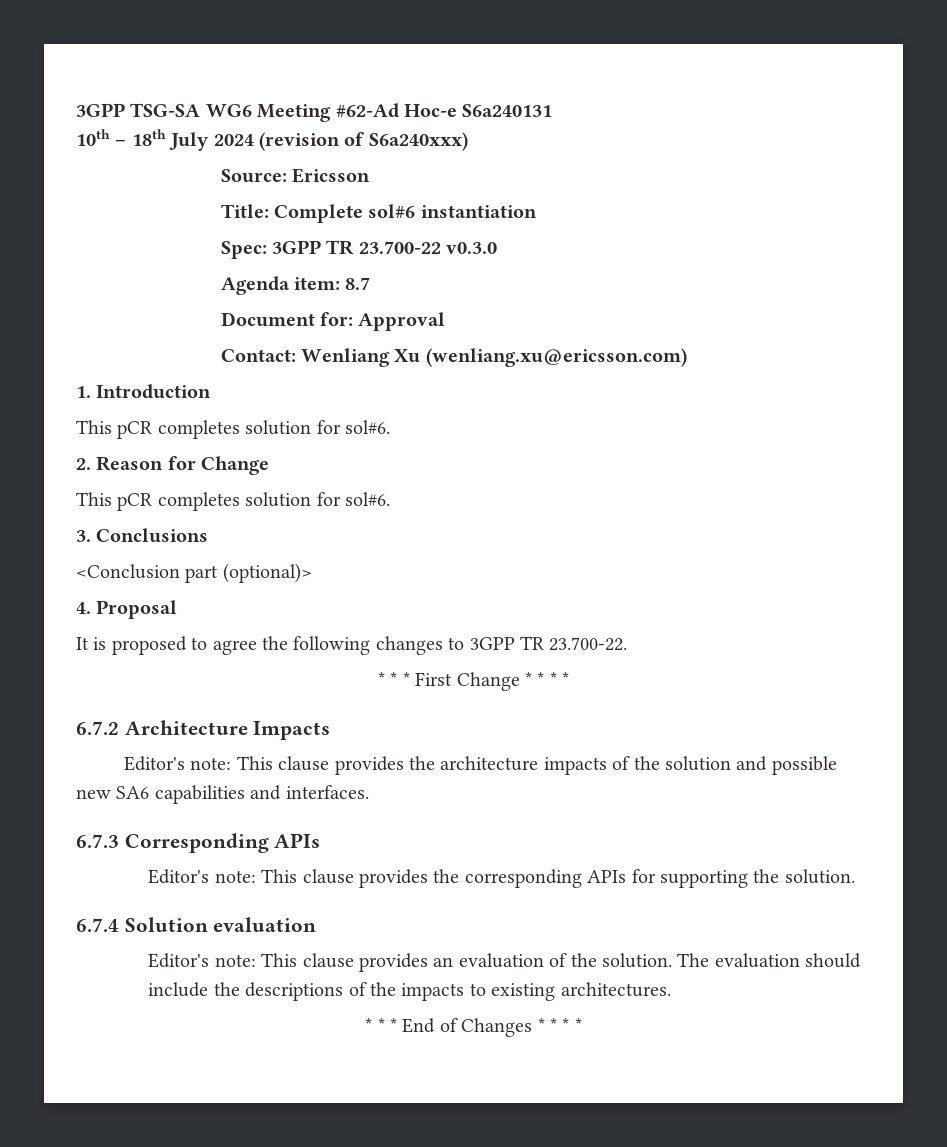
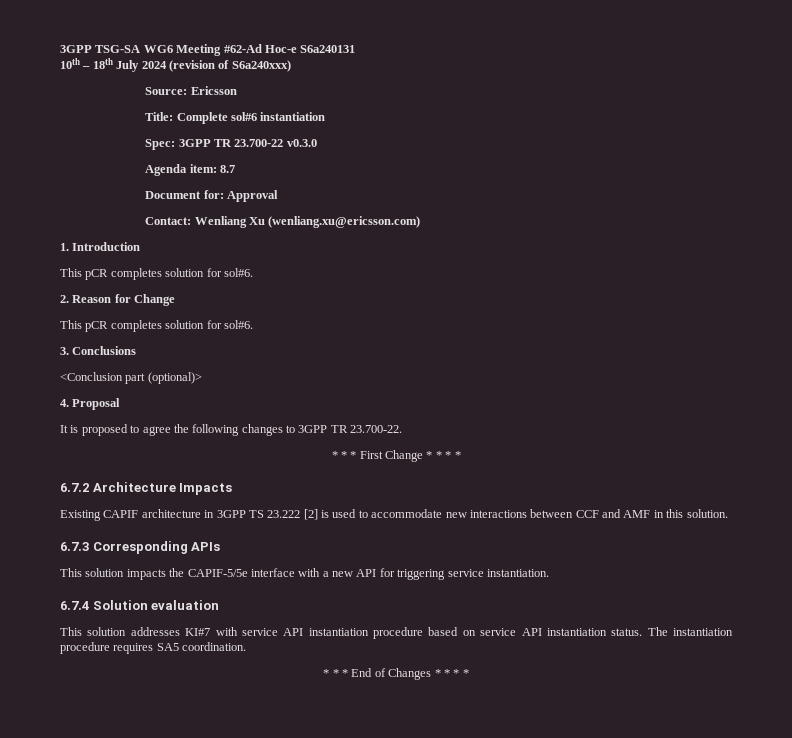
[123,756,837,775] [76,785,369,804] [76,833,321,853] [148,869,855,888] [76,917,317,932] [148,953,862,972] [148,982,671,1001] Editor's note: This clause provides the architecture impacts of the solution and possible new SA6 capabilities and interfaces. // 6.7.3 Corresponding APIs // Editor's note: This clause provides the corresponding APIs for supporting the solution. // 6.7.4 Solution evaluation // Editor's note: This clause provides an evaluation of the solution. The evaluation should include the descriptions of the impacts to existing architectures. -> [60,509,728,521] [60,541,221,554] [60,568,549,580] [60,600,220,610] [60,627,733,639] [60,642,247,654] Existing CAPIF architecture in 3GPP TS 23.222 [2] is used to accommodate new interactions between CCF and AMF in this solution. // 6.7.3 Corresponding APIs // This solution impacts the CAPIF-5/5e interface with a new API for triggering service instantiation. // 6.7.4 Solution evaluation // This solution addresses KI#7 with service API instantiation procedure based on service API instantiation status. The instantiation procedure requires SA5 coordination.

